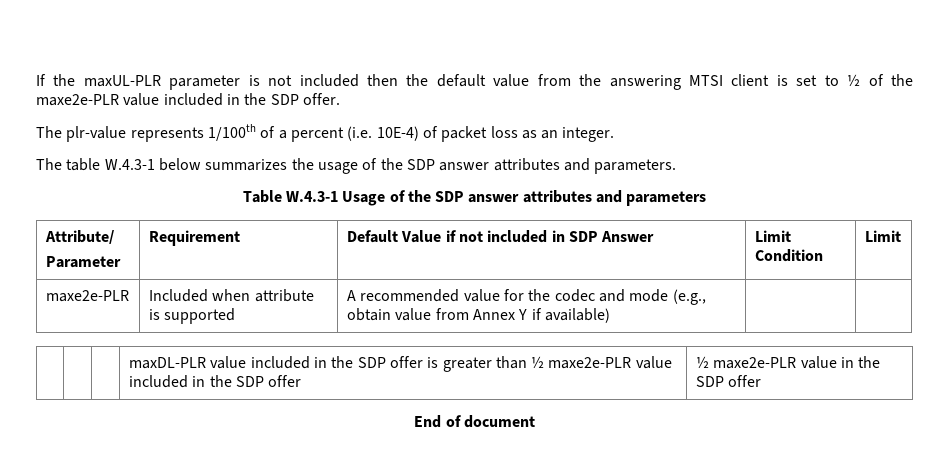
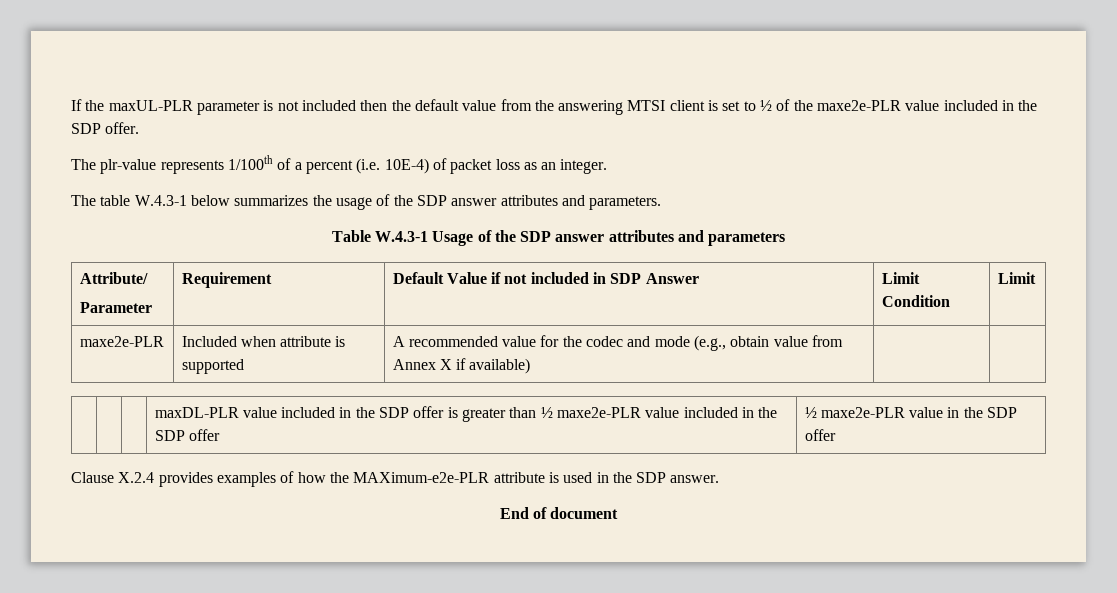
[518,309,528,320] Y -> [439,359,452,370] X
(762, 381) none -> [71,471,720,487] // Clause X.2.4 provides examples of how the MAXimum-e2e-PLR attribute is used in the SDP answer.

